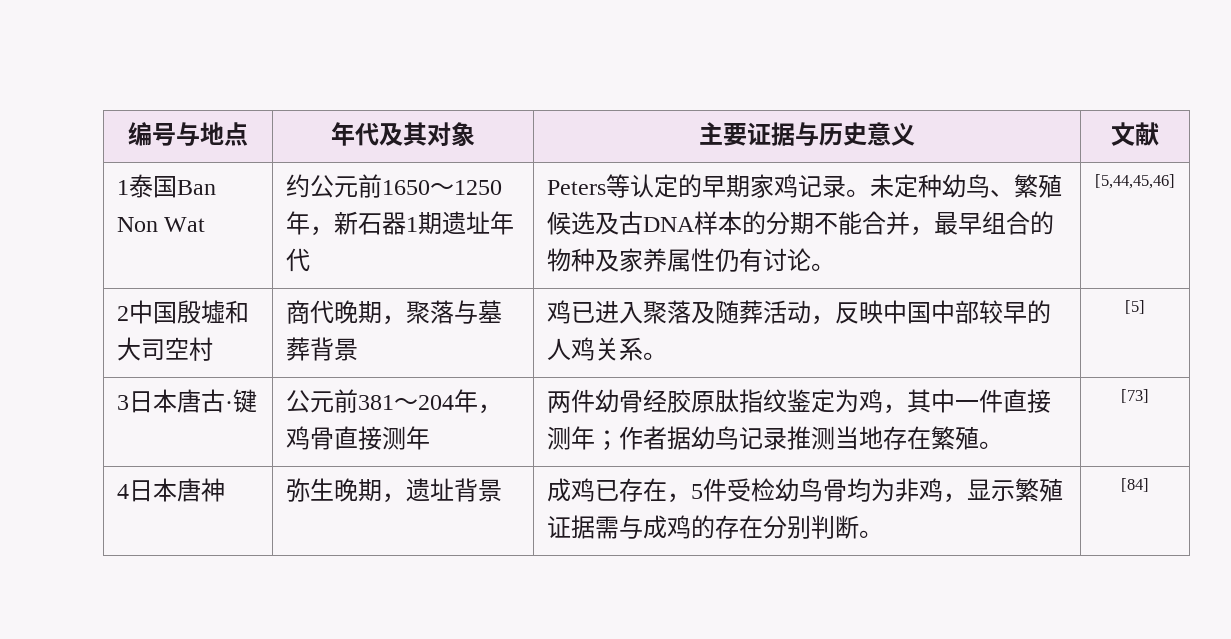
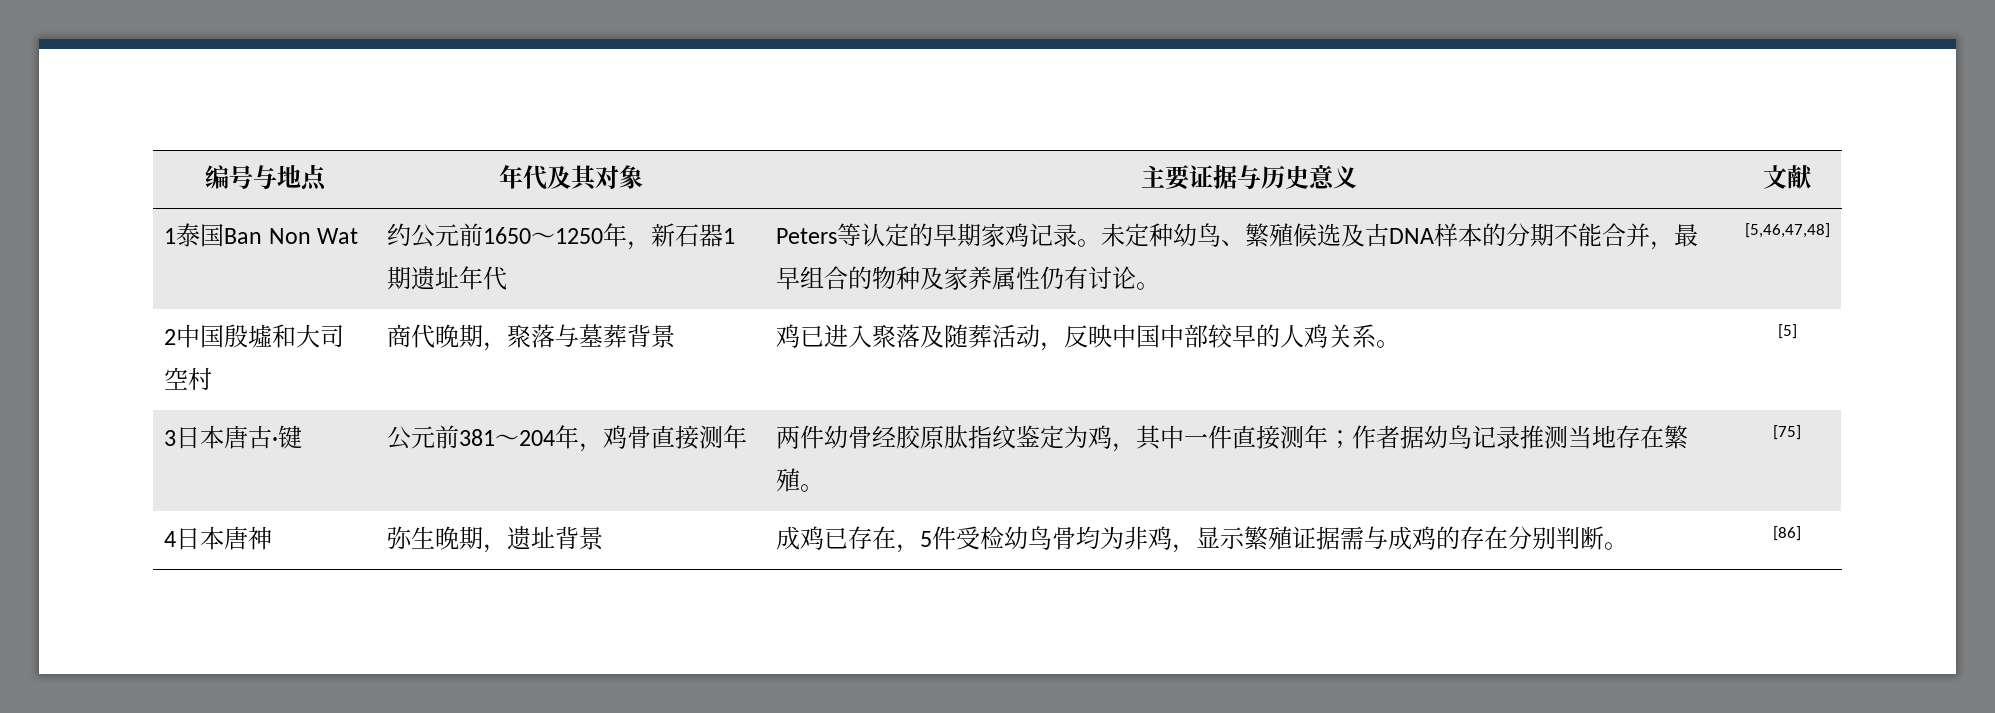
[1095,174,1175,189] [5,44,45,46] -> [1744,223,1830,238] [5,46,47,48]
[1121,389,1149,403] [73] -> [1773,425,1801,440] [75]
[1121,478,1149,492] [84] -> [1773,526,1801,541] [86]

